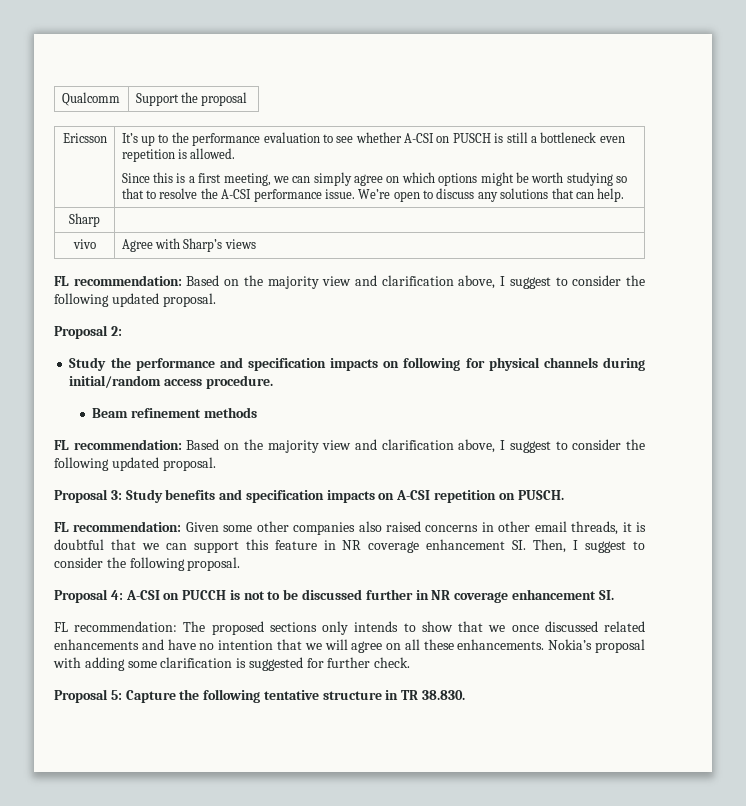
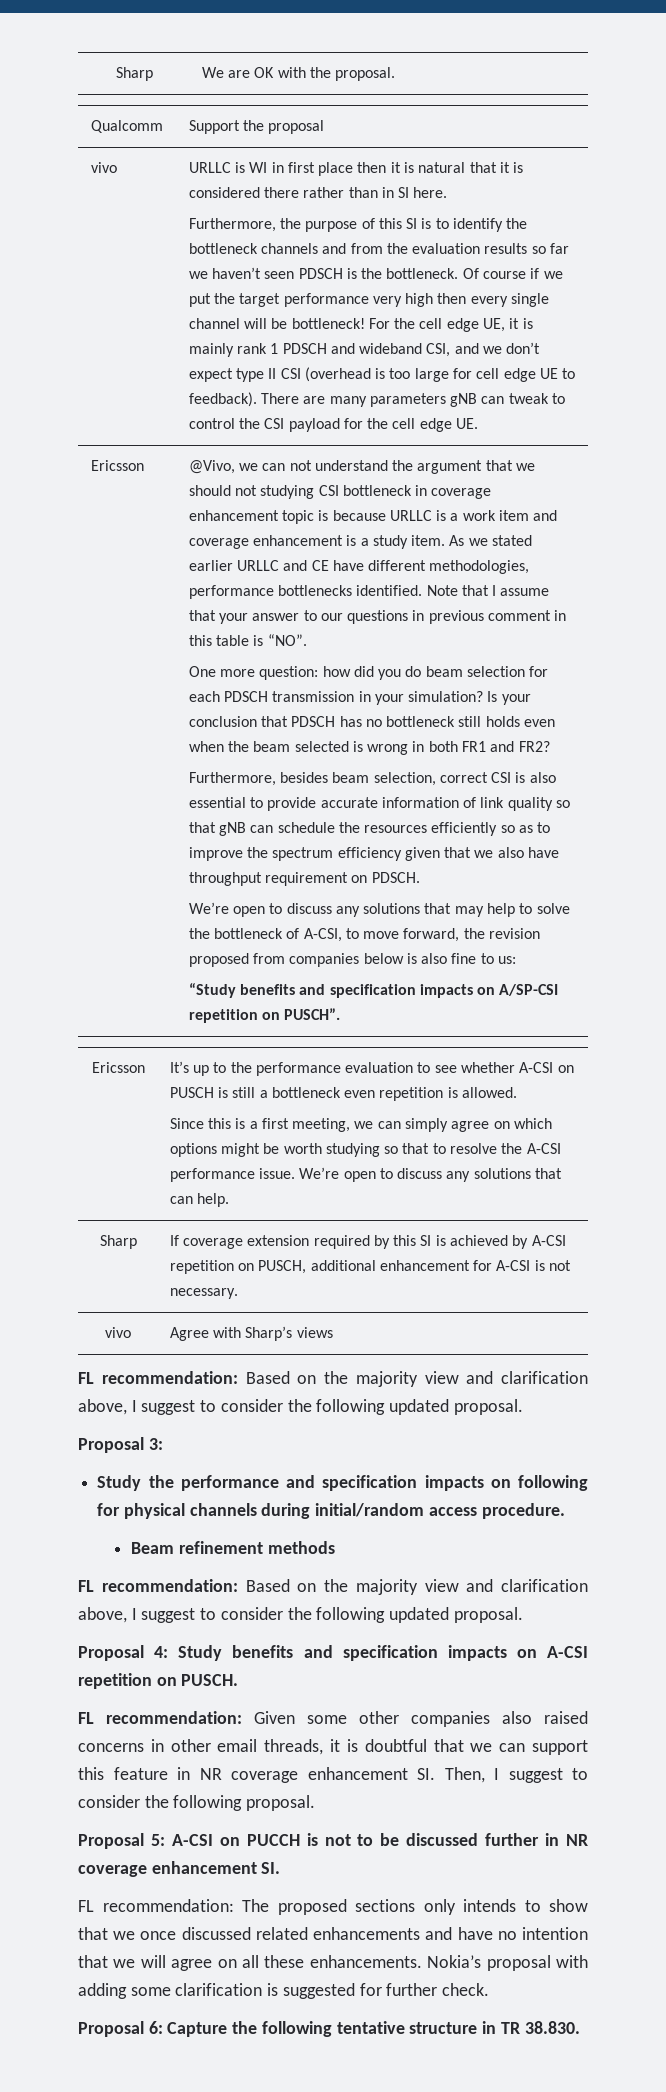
[61,92,120,106] [135,92,248,106] Qualcomm | Support the proposal -> [115,67,153,81] [201,67,396,81] [90,120,163,133] [188,120,325,134] [90,162,117,173] [188,162,524,176] [188,187,448,198] [188,218,528,232] [188,243,570,254] [188,267,563,279] [188,293,550,307] [188,318,533,332] [188,342,541,357] [188,367,576,382] [188,392,566,407] [188,418,479,432] [90,460,144,471] [188,460,536,474] [188,485,492,499] [188,510,558,524] [188,535,533,549] [188,560,530,574] [188,585,550,599] [188,610,567,624] [188,634,307,646] [188,666,549,680] [188,691,531,705] [188,716,556,727] [188,741,550,755] [188,772,556,786] [188,797,571,811] [188,822,551,836] [188,847,560,861] [188,872,420,886] [188,902,570,917] [188,928,541,942] [188,953,517,967] [188,983,559,998] [188,1008,341,1023] Sharp | We are OK with the proposal. // Qualcomm | Support the proposal // vivo | URLLC is WI in first place then it is natural that it is considered there rather than in SI here. // Furthermore, the purpose of this SI is to identify the bottleneck channels and from the evaluation results so far we haven’t seen PDSCH is the bottleneck. Of course if we put the target performance very high then every single channel will be bottleneck! For the cell edge UE, it is mainly rank 1 PDSCH and wideband CSI, and we don’t expect type II CSI (overhead is too large for cell edge UE to feedback). There are many parameters gNB can tweak to control the CSI payload for the cell edge UE. // Ericsson | @Vivo, we can not understand the argument that we should not studying CSI bottleneck in coverage enhancement topic is because URLLC is a work item and coverage enhancement is a study item. As we stated earlier URLLC and CE have different methodologies, performance bottlenecks identified. Note that I assume that your answer to our questions in previous comment in this table is “NO”. // One more question: how did you do beam selection for each PDSCH transmission in your simulation? Is your conclusion that PDSCH has no bottleneck still holds even when the beam selected is wrong in both FR1 and FR2? // Furthermore, besides beam selection, correct CSI is also essential to provide accurate information of link quality so that gNB can schedule the resources efficiently so as to improve the spectrum efficiency given that we also have throughput requirement on PDSCH. // We’re open to discuss any solutions that may help to solve the bottleneck of A-CSI, to move forward, the revision proposed from companies below is also fine to us: // “Study benefits and specification impacts on A/SP-CSI repetition on PUSCH”.
(100, 220) none -> [169,1235,566,1249] [169,1260,572,1274] [169,1288,238,1299] If coverage extension required by this SI is achieved by A-CSI repetition on PUSCH, additional enhancement for A-CSI is not necessary.
[110,326,122,336] 2: -> [148,1438,163,1450] 3:
[110,490,122,500] 3: -> [154,1646,169,1658] 4:
[110,590,123,600] 4: -> [150,1834,165,1846] 5:
[110,690,122,700] 5: -> [148,2021,163,2034] 6:

